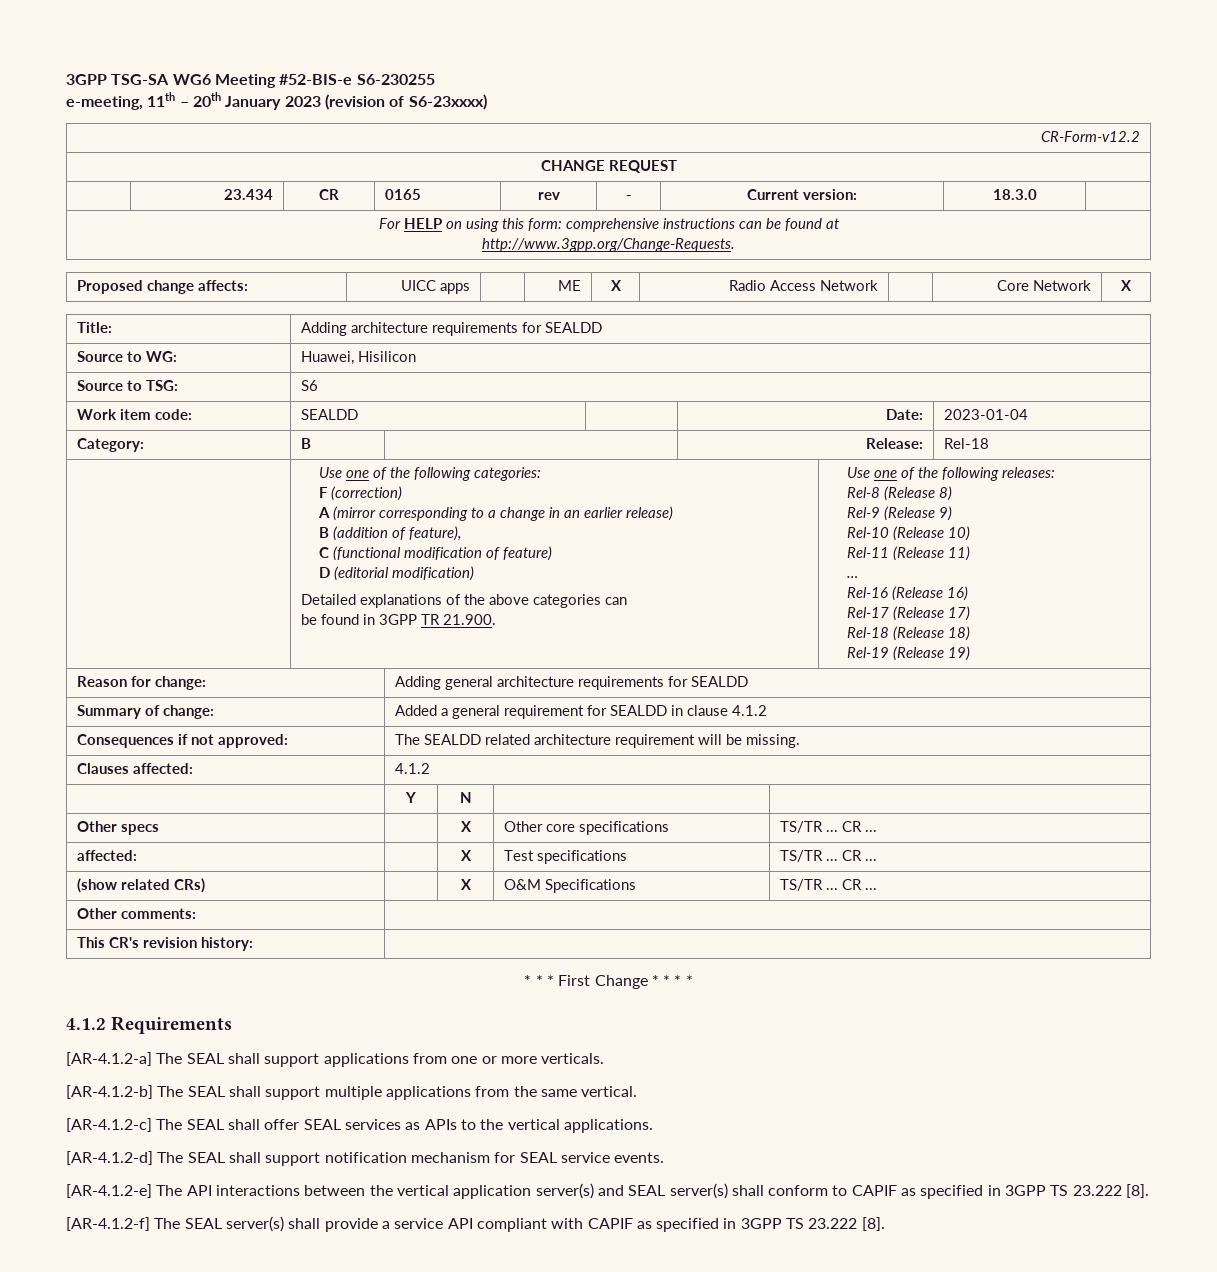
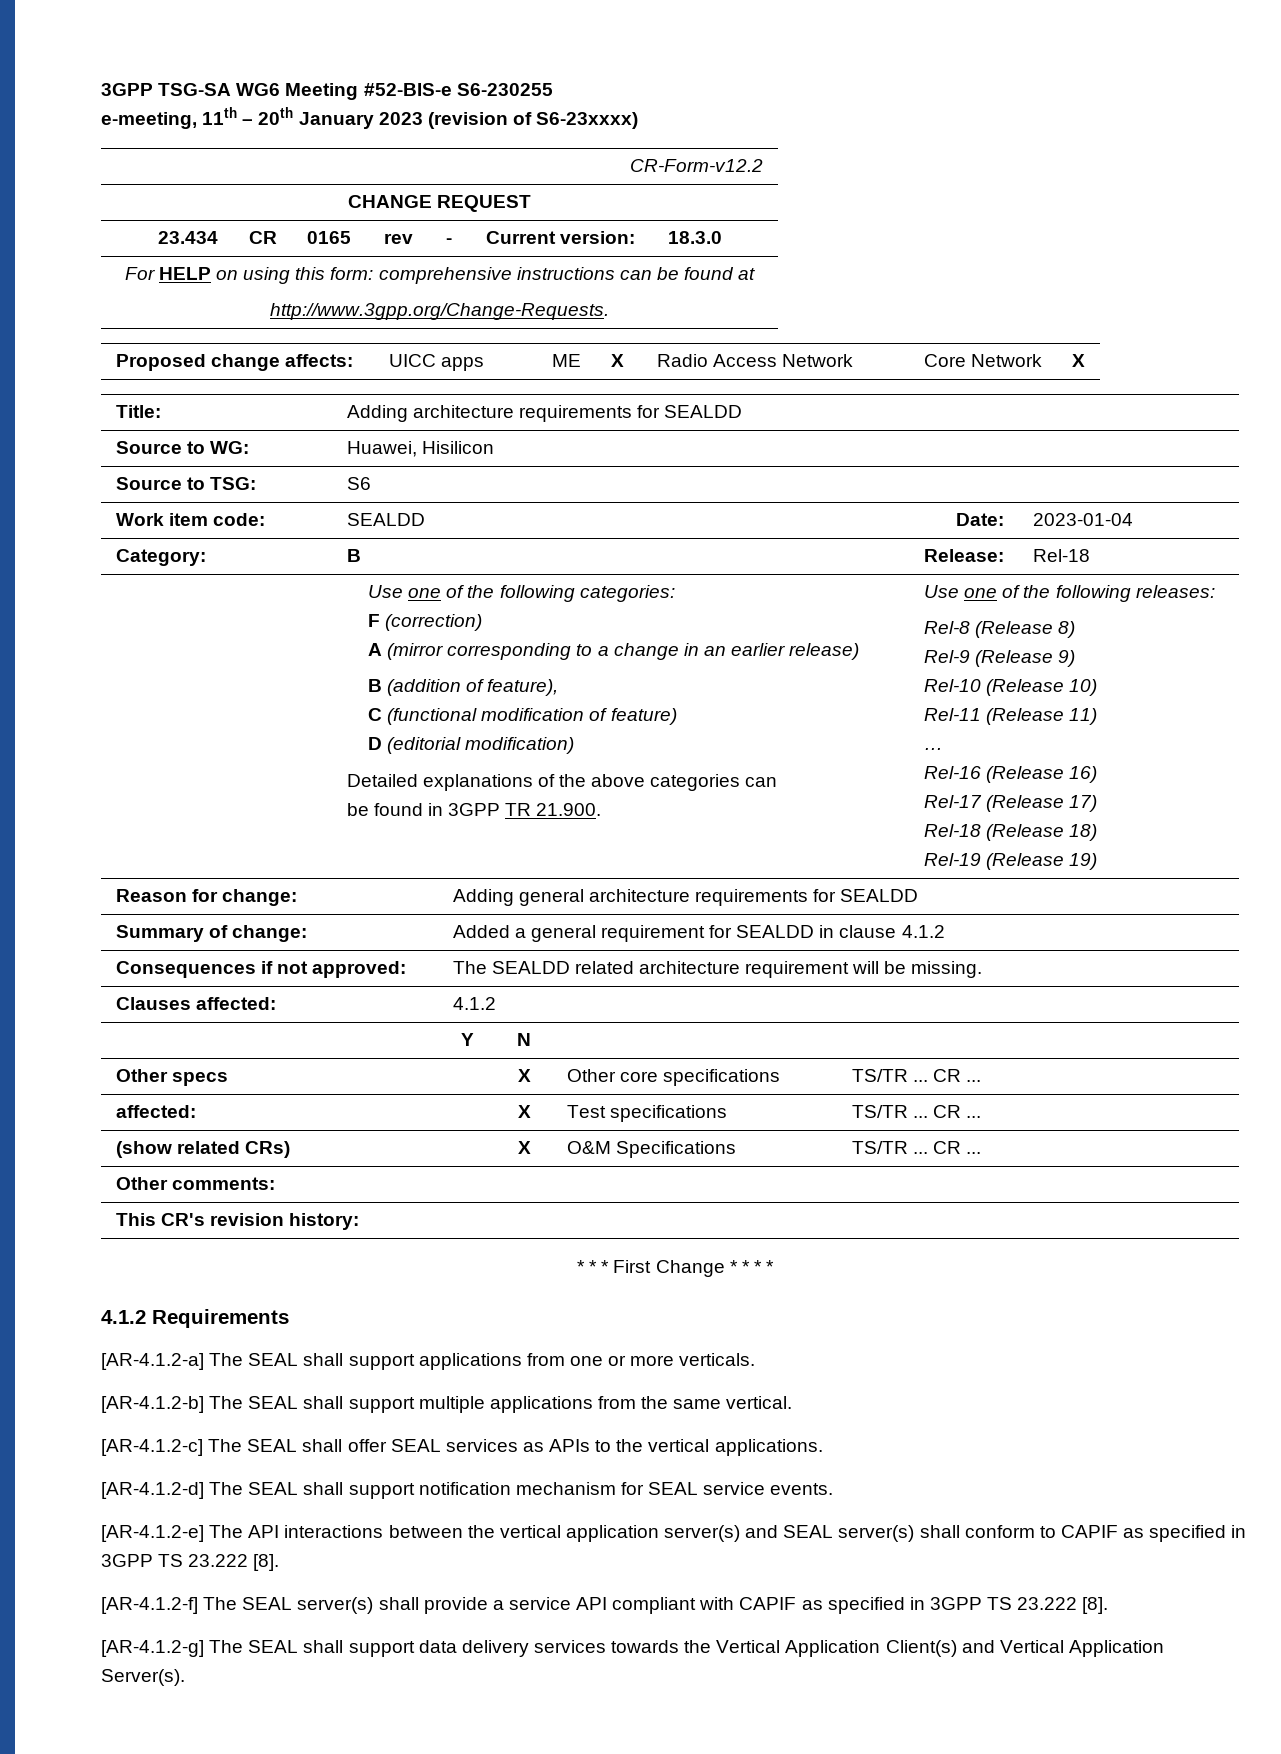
(885, 1224) none -> [101,1640,1164,1657] [101,1669,185,1686] // [AR-4.1.2-g] The SEAL shall support data delivery services towards the Vertical Application Client(s) and Vertical Application Server(s).

